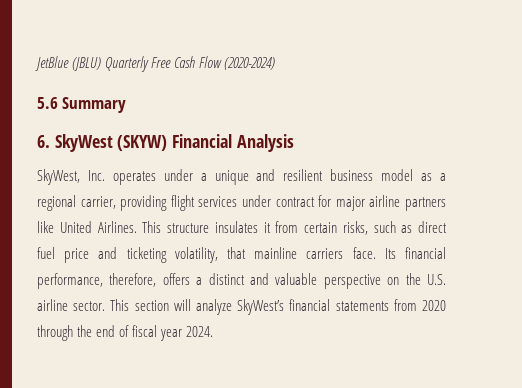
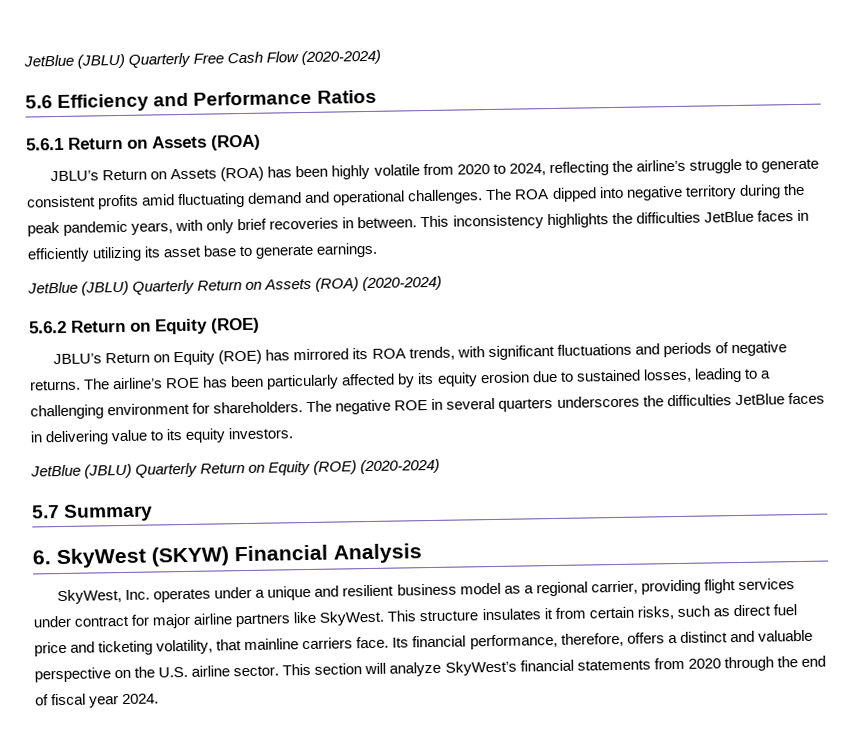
(58, 103) none -> [57,89,377,113] [26,134,261,151] [50,158,820,182] [27,183,805,210] [27,209,809,237] [27,242,379,263] [27,275,443,296] [29,317,260,335] [53,341,787,366] [29,367,771,391] [30,392,825,420] [30,427,294,446] [30,458,441,479] [32,505,60,519] Efficiency and Performance Ratios // 5.6.1 Return on Assets (ROA) // JBLU’s Return on Assets (ROA) has been highly volatile from 2020 to 2024, reflecting the airline’s struggle to generate consistent profits amid fluctuating demand and operational challenges. The ROA dipped into negative territory during the peak pandemic years, with only brief recoveries in between. This inconsistency highlights the difficulties JetBlue faces in efficiently utilizing its asset base to generate earnings. // JetBlue (JBLU) Quarterly Return on Assets (ROA) (2020-2024) // 5.6.2 Return on Equity (ROE) // JBLU’s Return on Equity (ROE) has mirrored its ROA trends, with significant fluctuations and periods of negative returns. The airline’s ROE has been particularly affected by its equity erosion due to sustained losses, leading to a challenging environment for shareholders. The negative ROE in several quarters underscores the difficulties JetBlue faces in delivering value to its equity investors. // JetBlue (JBLU) Quarterly Return on Equity (ROE) (2020-2024) // 5.7
[59,221,137,233] United Airlines. -> [319,610,385,626] SkyWest.

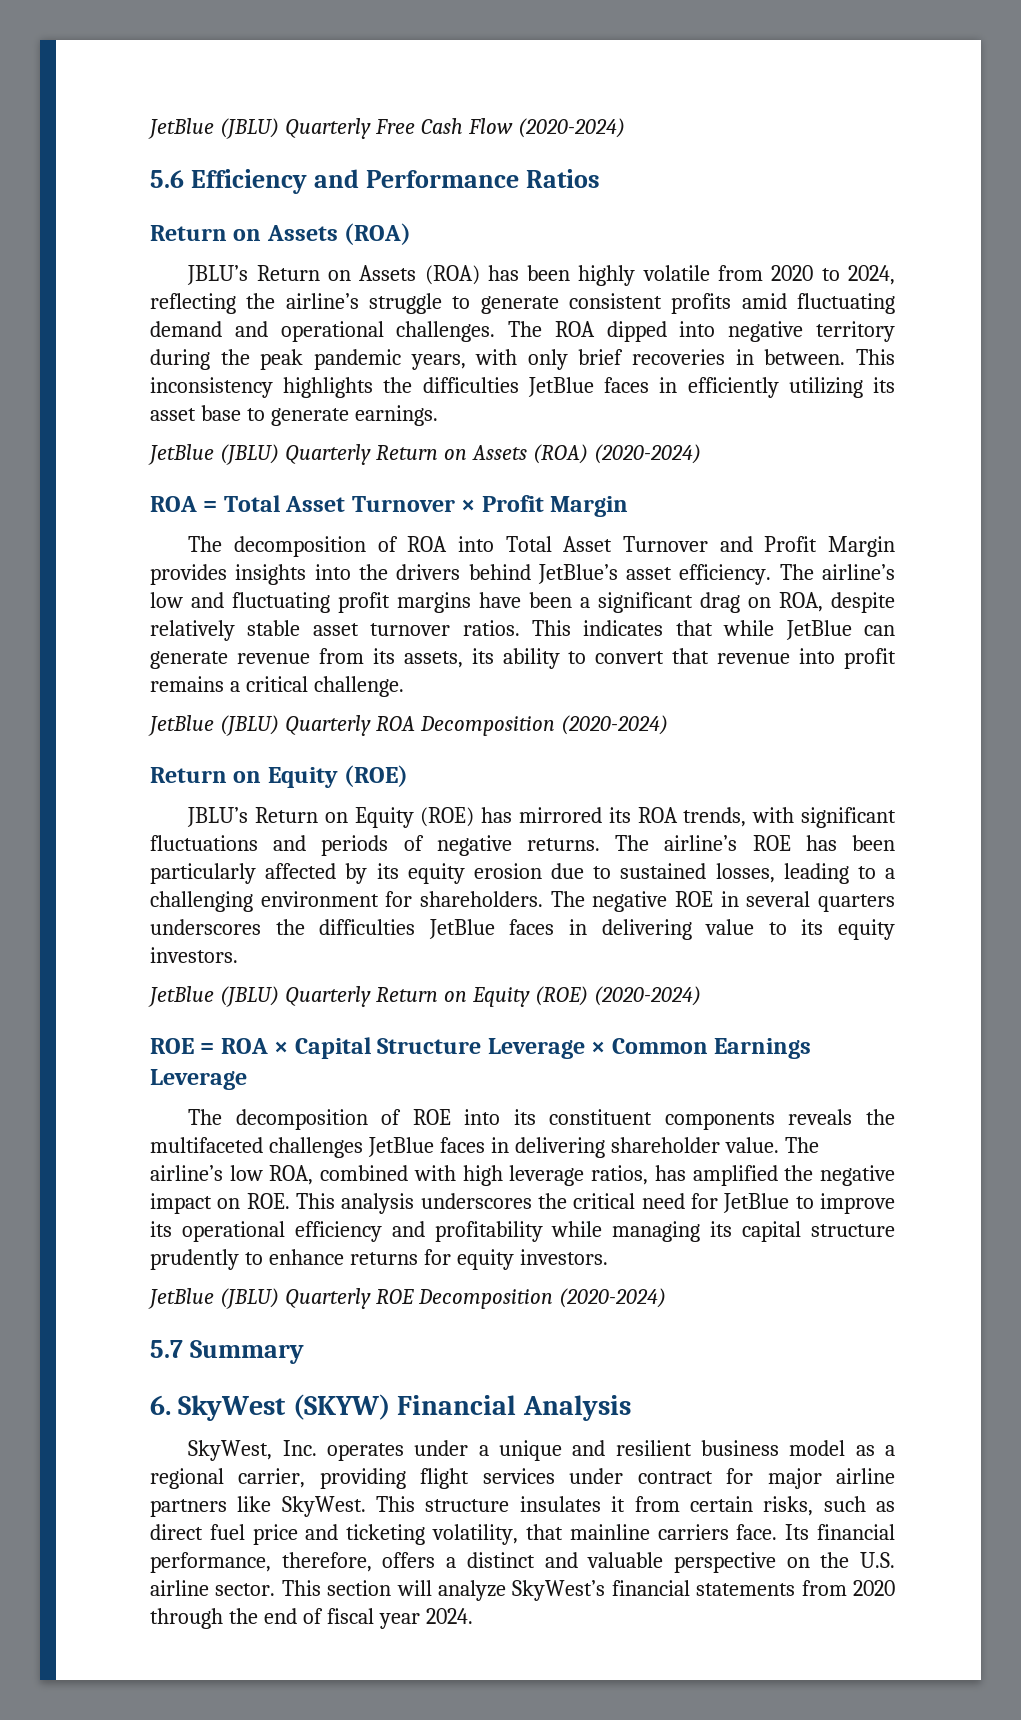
[26,137,64,151] 5.6.1 -> (600, 178) none
[29,320,67,334] 5.6.2 -> [150,495,629,517] [188,536,896,557] [150,564,895,585] [150,592,895,613] [150,620,895,641] [150,648,896,669] [150,676,404,697] [148,715,668,736] ROA = Total Asset Turnover × Profit Margin // The decomposition of ROA into Total Asset Turnover and Profit Margin provides insights into the drivers behind JetBlue’s asset efficiency. The airline’s low and fluctuating profit margins have been a significant drag on ROA, despite relatively stable asset turnover ratios. This indicates that while JetBlue can generate revenue from its assets, its ability to convert that revenue into profit remains a critical challenge. // JetBlue (JBLU) Quarterly ROA Decomposition (2020-2024) //
(441, 466) none -> [150,1037,812,1059] [150,1069,247,1090] [188,1109,895,1130] [150,1137,819,1158] [150,1165,896,1186] [150,1193,896,1214] [150,1221,896,1242] [150,1249,608,1270] [148,1288,666,1309] // ROE = ROA × Capital Structure Leverage × Common Earnings Leverage // The decomposition of ROE into its constituent components reveals the multifaceted challenges JetBlue faces in delivering shareholder value. The airline’s low ROA, combined with high leverage ratios, has amplified the negative impact on ROE. This analysis underscores the critical need for JetBlue to improve its operational efficiency and profitability while managing its capital structure prudently to enhance returns for equity investors. // JetBlue (JBLU) Quarterly ROE Decomposition (2020-2024)

